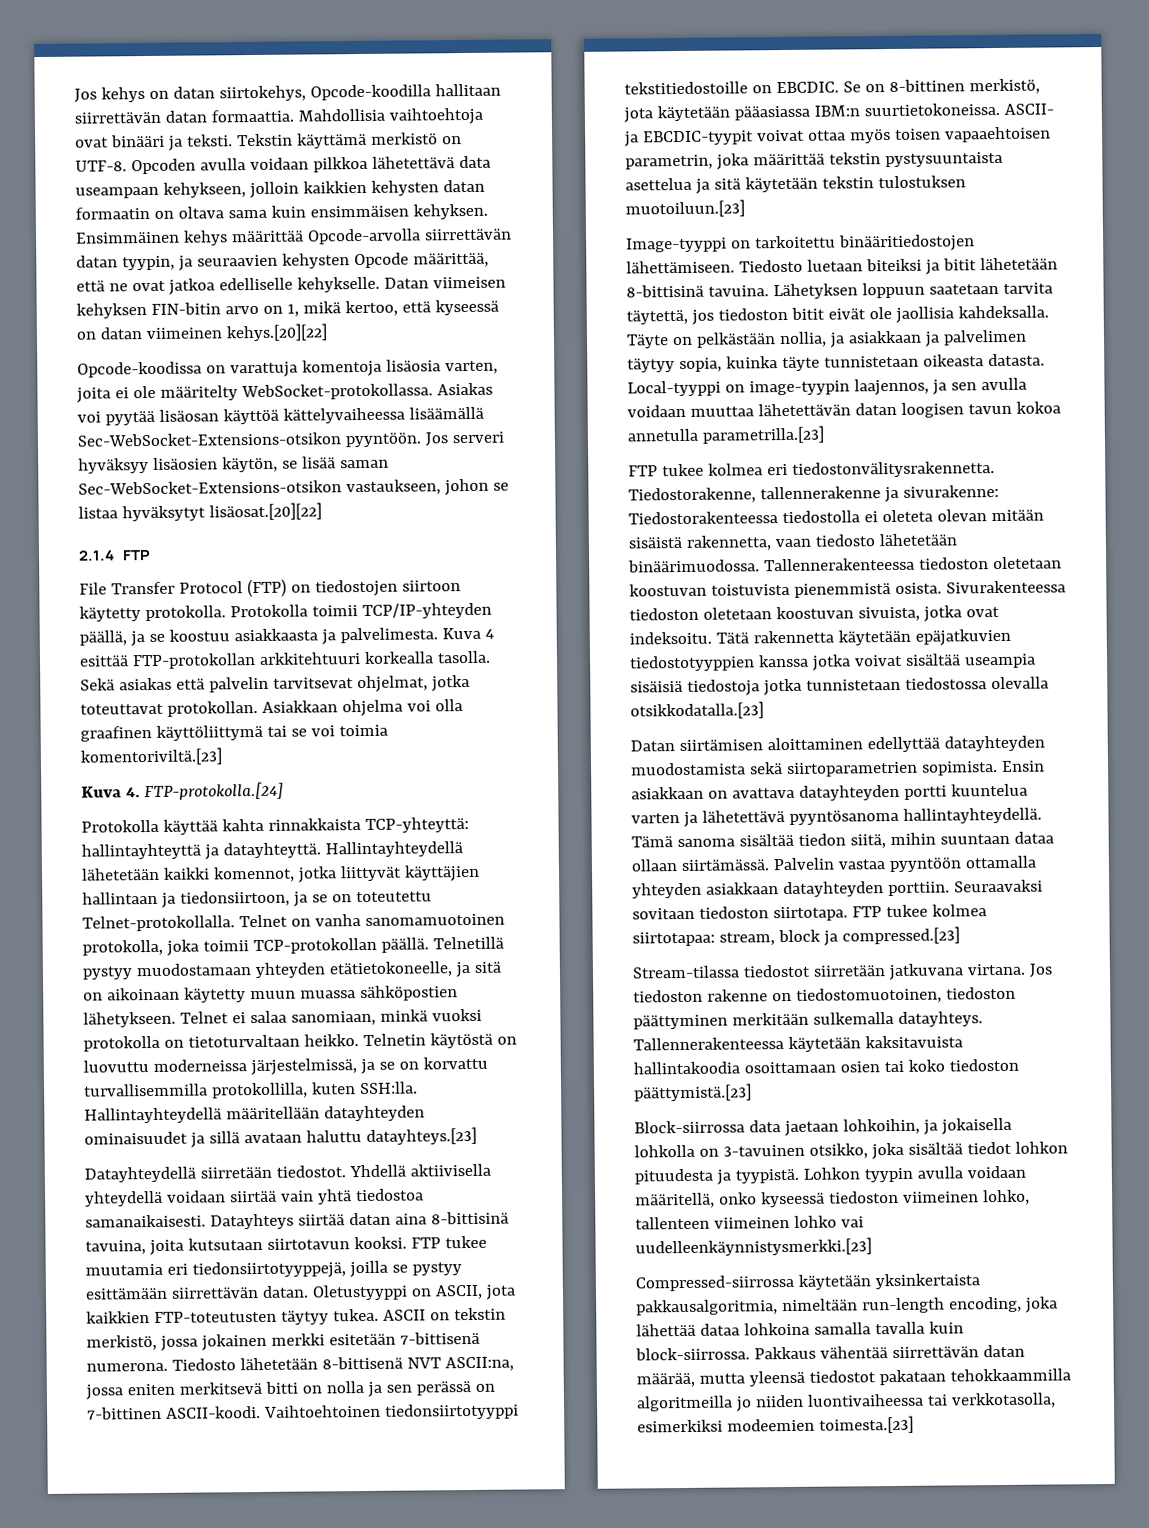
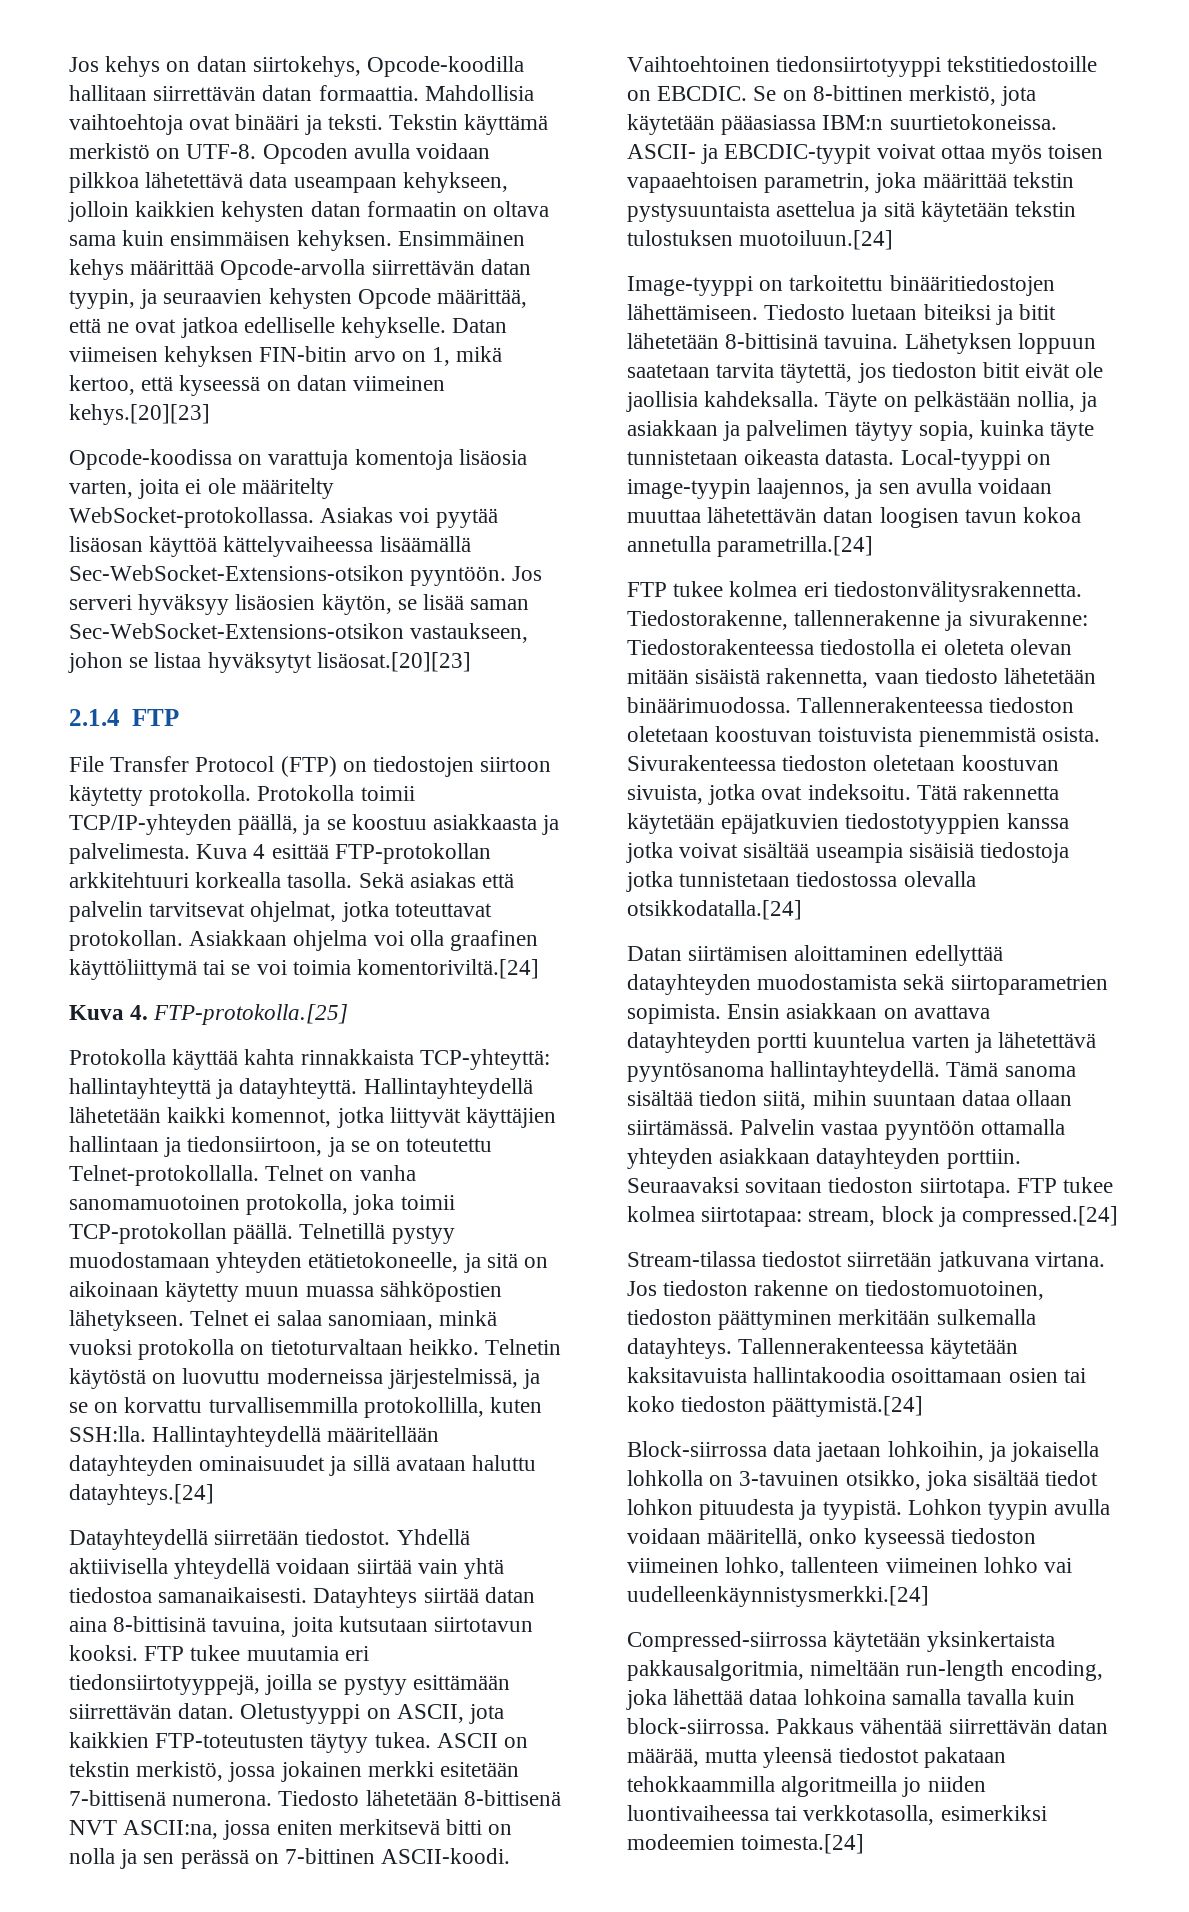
[225,323,327,342] kehys.[20][22] -> [69,404,210,425] kehys.[20][23]
[208,502,322,521] lisäosat.[20][22] -> [316,652,471,672] lisäosat.[20][23]
[80,747,222,766] komentoriviltä.[23] -> [357,959,540,979] komentoriviltä.[24]
[143,781,284,801] FTP-protokolla.[24] -> [153,1004,349,1025] FTP-protokolla.[25]
[365,1126,477,1145] datayhteys.[23] -> [69,1484,214,1505] datayhteys.[24]
[625,199,745,218] muotoiluun.[23] -> [739,230,894,250] muotoiluun.[24]
[701,425,824,444] parametrilla.[23] -> [717,536,874,557] parametrilla.[24]
[630,701,764,720] otsikkodatalla.[23] -> [627,900,802,920] otsikkodatalla.[24]
[841,926,960,945] compressed.[23] -> [962,1206,1119,1227] compressed.[24]
[634,1083,752,1102] päättymistä.[23] -> [772,1396,924,1417] päättymistä.[24]
[635,1237,872,1257] uudelleenkäynnistysmerkki.[23] -> [627,1586,929,1607] uudelleenkäynnistysmerkki.[24]
[818,1415,914,1434] toimesta.[23] -> [741,1834,865,1854] toimesta.[24]

